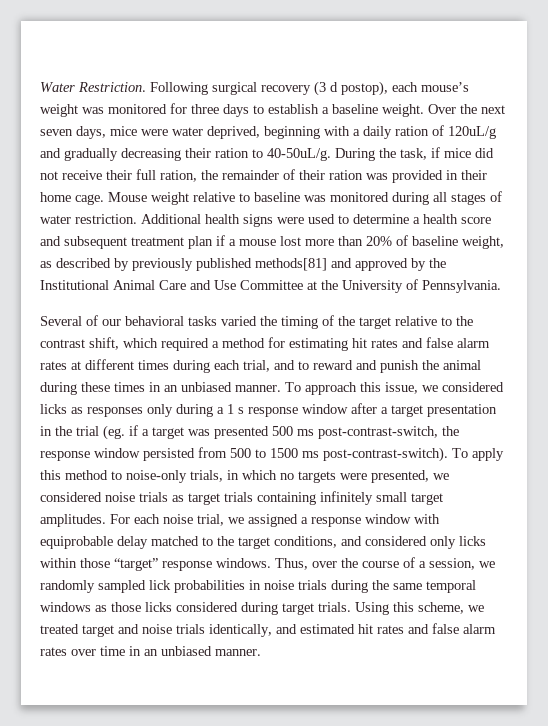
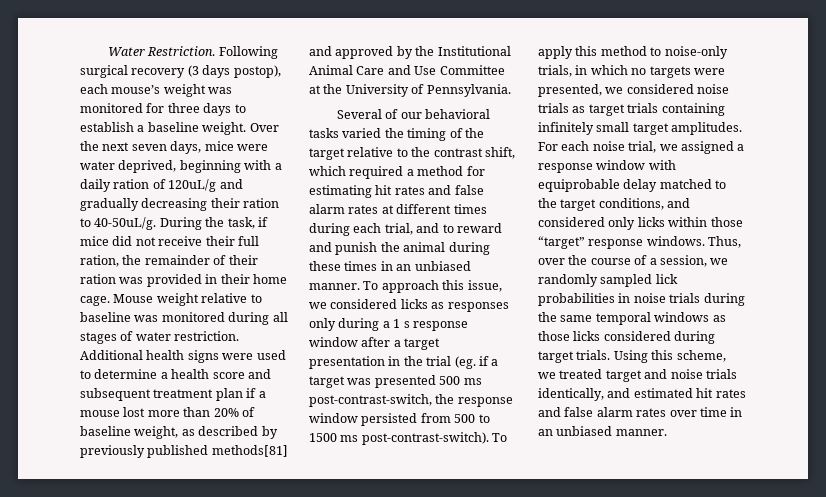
[330,82,338,92] d -> [202,65,231,78] days

